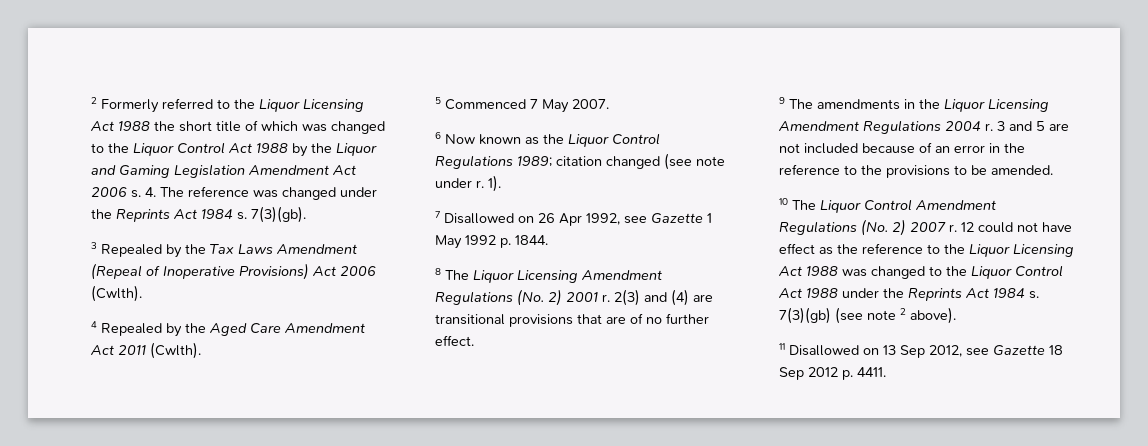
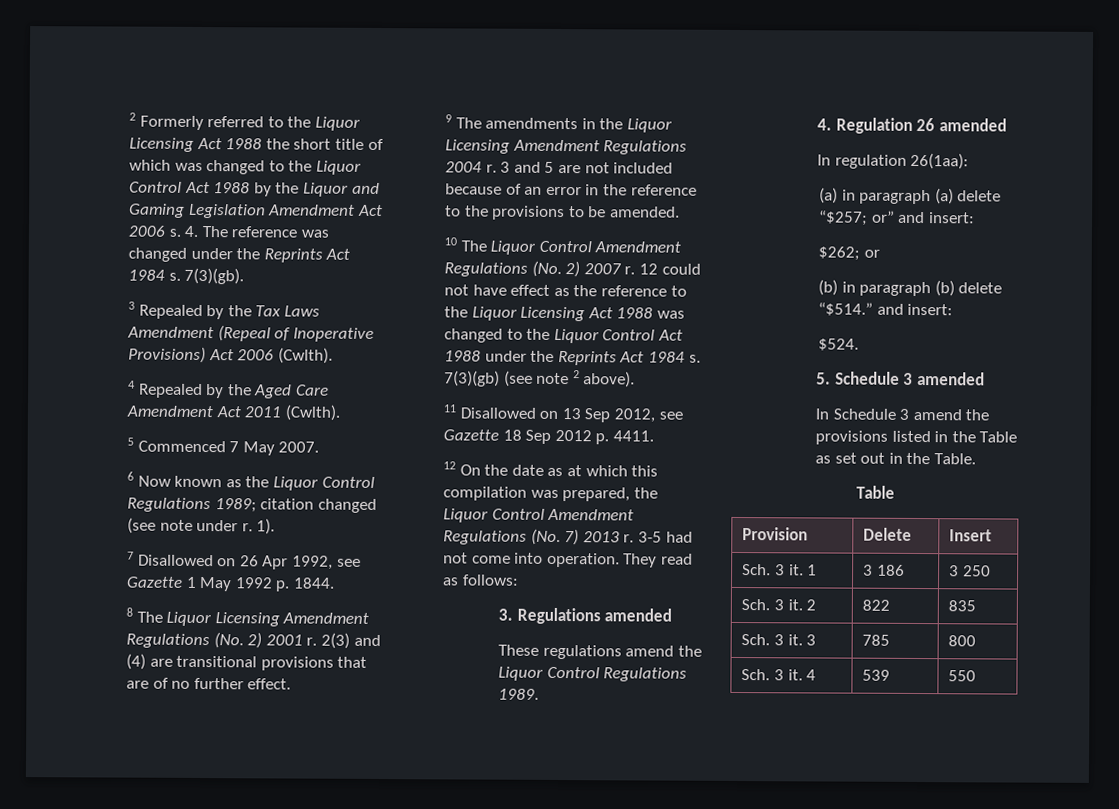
(887, 372) none -> [443,461,659,477] [443,486,658,502] [443,508,635,523] [443,528,693,546] [443,552,693,568] [442,574,519,586] [498,607,673,625] [498,644,702,660] [498,666,688,682] [498,688,540,700] [817,117,1007,134] [817,152,970,170] [819,187,1002,205] [819,210,975,226] [818,246,880,261] [818,279,1003,297] [818,302,954,316] [818,338,860,351] [816,371,985,386] [815,408,990,421] [815,430,1018,445] [815,452,977,465] [855,485,895,499] [742,527,809,541] [863,527,913,541] [949,529,993,542] [742,564,818,576] [863,564,905,576] [949,565,991,577] [741,599,817,611] [862,599,891,611] [948,600,977,612] [741,634,817,646] [862,634,891,646] [948,635,977,647] [741,669,817,681] [862,669,891,681] [948,670,977,682] // 12 On the date as at which this compilation was prepared, the Liquor Control Amendment Regulations (No. 7) 2013 r. 3-5 had not come into operation. They read as follows: // 3. Regulations amended // These regulations amend the Liquor Control Regulations 1989. // 4. Regulation 26 amended // In regulation 26(1aa): // (a) in paragraph (a) delete “$257; or” and insert: // $262; or // (b) in paragraph (b) delete “$514.” and insert: // $524. // 5. Schedule 3 amended // In Schedule 3 amend the provisions listed in the Table as set out in the Table. // Table // Provision | Delete | Insert // Sch. 3 it. 1 | 3 186 | 3 250 // Sch. 3 it. 2 | 822 | 835 // Sch. 3 it. 3 | 785 | 800 // Sch. 3 it. 4 | 539 | 550

